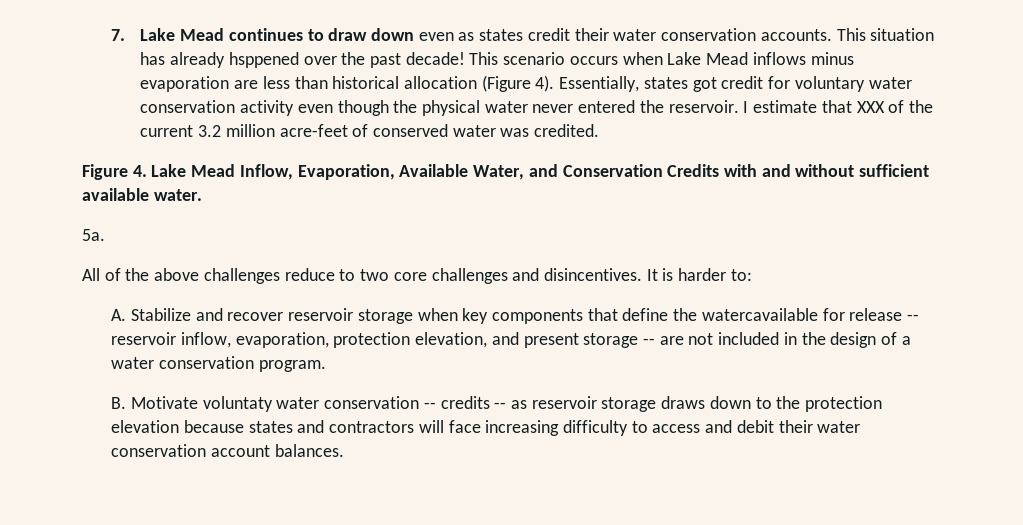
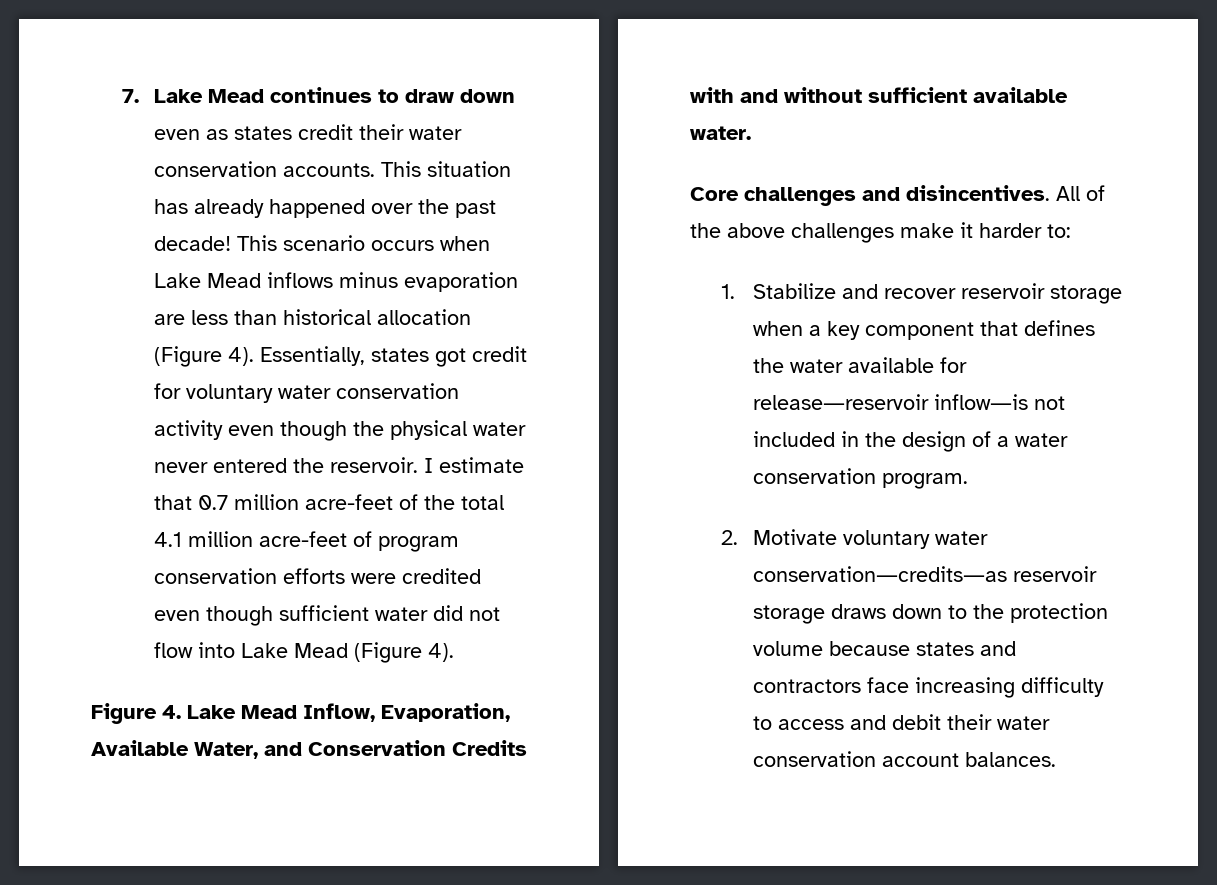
[228,52,299,68] hsppened -> [268,199,365,218] happened
[856,100,934,113] [140,124,600,137] XXX of the current 3.2 million acre-feet of conserved water was credited. -> [197,494,504,510] [153,531,459,552] [153,568,481,584] [153,605,500,626] [153,642,454,663] 0.7 million acre-feet of the total 4.1 million acre-feet of program conservation efforts were credited even though sufficient water did not flow into Lake Mead (Figure 4).
[82,229,105,241] 5a. // -> [690,185,1050,206] Core challenges and disincentives.
[284,268,674,284] reduce to two core challenges and disincentives. It is -> [900,222,973,238] make it
[111,309,127,321] A. -> [721,284,736,299] 1.
[462,308,920,324] [111,332,684,348] key components that define the watercavailable for release -- reservoir inflow, evaporation, protection elevation, and present storage -- are -> [808,320,1095,340] [752,357,967,373] [752,394,1028,410] a key component that defines the water available for release―reservoir inflow―is
[111,396,528,412] B. Motivate voluntaty water conservation -- credits -- as -> [721,529,988,549] [752,566,1007,582] 2. Motivate voluntary water conservation―credits―as
[111,420,180,433] elevation -> [752,641,823,656] volume
[418,420,444,433] will -> (861, 686) none

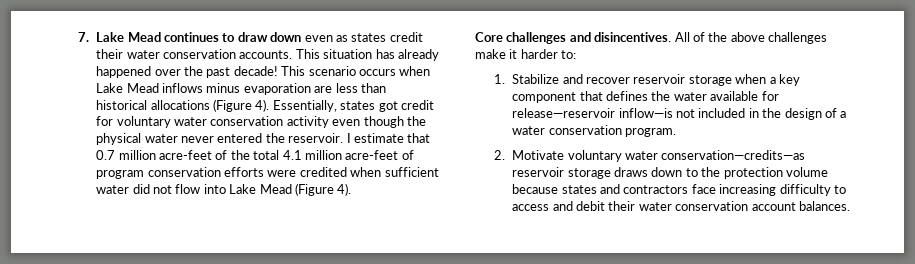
[376,309,471,325] allocation -> [150,100,210,110] allocations
[153,606,273,626] even though -> [350,167,382,177] when
[91,703,510,724] [91,740,527,759] [690,87,1068,103] [690,126,751,140] // Figure 4. Lake Mead Inflow, Evaporation, Available Water, and Conservation Credits with and without sufficient available water. -> (352, 189) none

